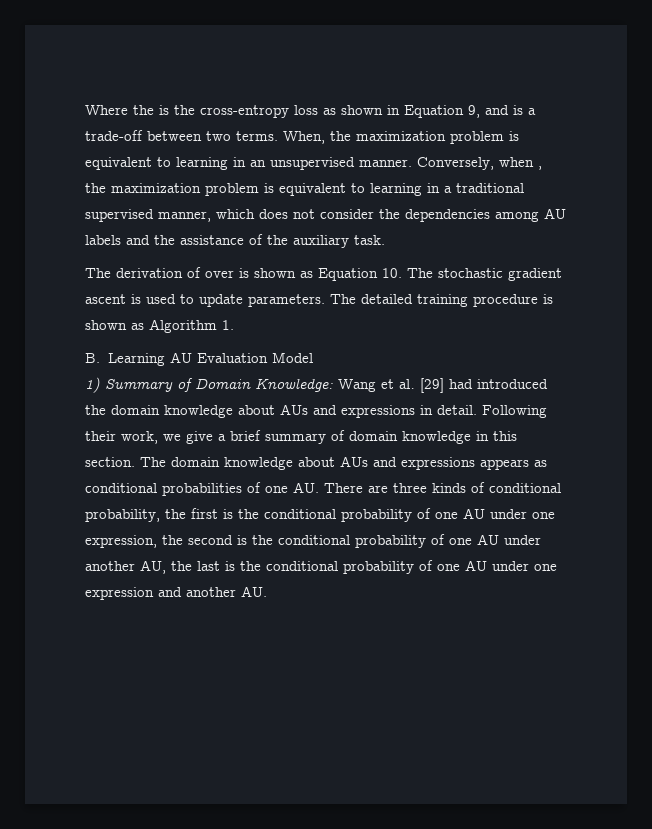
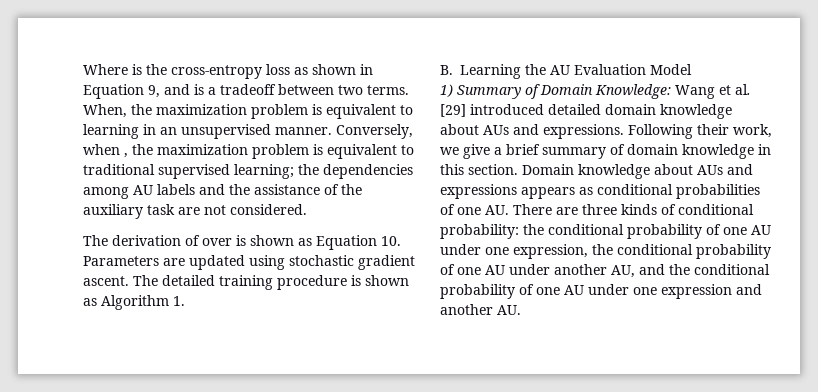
[133,105,154,115] the -> (128, 69) none
[85,130,143,141] trade-off -> [220,84,276,95] tradeoff
[370,183,524,196] [85,209,374,222] learning in a traditional supervised manner, which does not consider -> [83,164,294,179] traditional supervised learning;
[354,235,385,245] task. -> [147,204,307,215] task are not considered.
[407,268,562,281] [85,294,325,307] The stochastic gradient ascent is used to update parameters. -> [83,255,415,270] [83,276,129,286] Parameters are updated using stochastic gradient ascent.
(165, 359) none -> [525,64,547,75] the
[449,379,548,389] [85,404,477,418] had introduced the domain knowledge about AUs and expressions in detail. -> [470,104,732,119] [440,124,624,139] introduced detailed domain knowledge about AUs and expressions.
[140,457,220,467] The domain -> [522,164,574,175] Domain
[85,508,233,522] probability, the first is -> [440,224,519,239] probability:
[188,535,273,545] second is the -> (613, 249) none
[171,561,235,571] the last is -> [639,264,665,275] and

